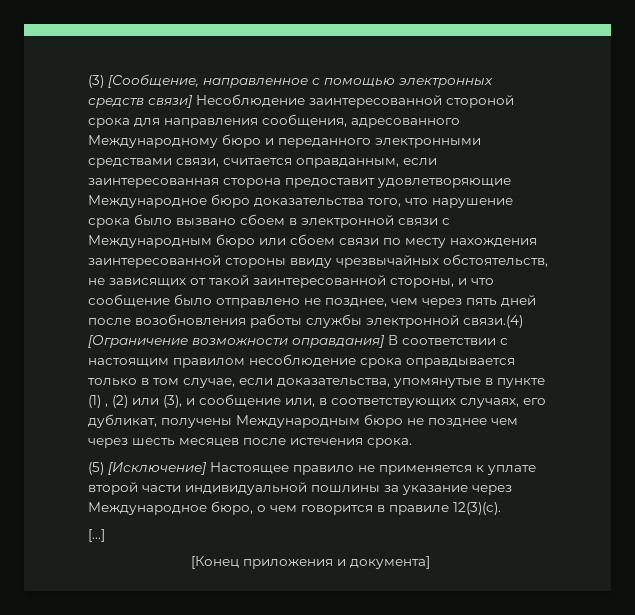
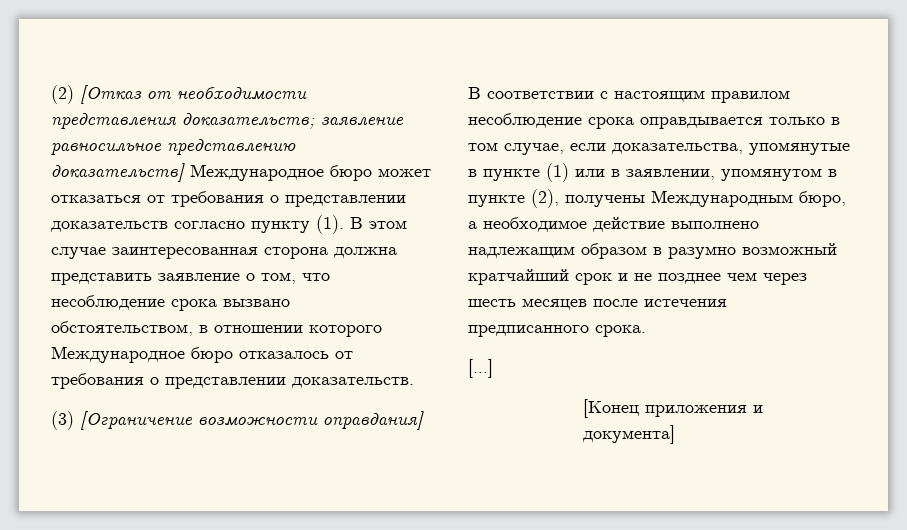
[88,74,493,88] [88,94,514,108] [88,114,460,128] [88,134,481,148] [88,158,437,168] [88,178,511,188] [88,194,513,208] [88,214,450,228] [88,234,537,248] [88,254,548,268] [88,275,494,288] [88,294,536,308] [88,314,523,328] (3) [Сообщение, направленное с помощью электронных средств связи] Несоблюдение заинтересованной стороной срока для направления сообщения, адресованного Международному бюро и переданного электронными средствами связи, считается оправданным, если заинтересованная сторона предоставит удовлетворяющие Международное бюро доказательства того, что нарушение срока было вызвано сбоем в электронной связи с Международным бюро или сбоем связи по месту нахождения заинтересованной стороны ввиду чрезвычайных обстоятельств, не зависящих от такой заинтересованной стороны, и что сообщение было отправлено не позднее, чем через пять дней после возобновления работы службы электронной связи.(4) -> [51,85,307,104] [51,113,404,130] [51,139,296,156] [51,163,431,182] [51,191,406,207] [51,215,407,234] [51,247,397,259] [51,272,330,285] [51,295,290,311] [51,321,382,337] [51,346,353,363] [51,373,414,389] [51,411,74,430] (2) [Отказ от необходимости представления доказательств; заявление равносильное представлению доказательств] Международное бюро может отказаться от требования о представлении доказательств согласно пункту (1). В этом случае заинтересованная сторона должна представить заявление о том, что несоблюдение срока вызвано обстоятельством, в отношении которого Международное бюро отказалось от требования о представлении доказательств. // (3)
[105,394,546,408] [88,414,403,428] , (2) или (3), и сообщение или, в соответствующих случаях, его дубликат, получены Международным бюро -> [575,168,837,181] [468,189,846,208] [468,217,759,232] [468,243,837,259] [468,269,628,285] или в заявлении, упомянутом в пункте (2), получены Международным бюро, а необходимое действие выполнено надлежащим образом в разумно возможный кратчайший срок и
(363, 441) none -> [468,325,589,337] предписанного
[88,462,536,475] [88,482,512,495] [88,501,501,515] // (5) [Исключение] Настоящее правило не применяется к уплате второй части индивидуальной пошлины за указание через Международное бюро, о чем говорится в правиле 12(3)(c). -> (646, 331) none

